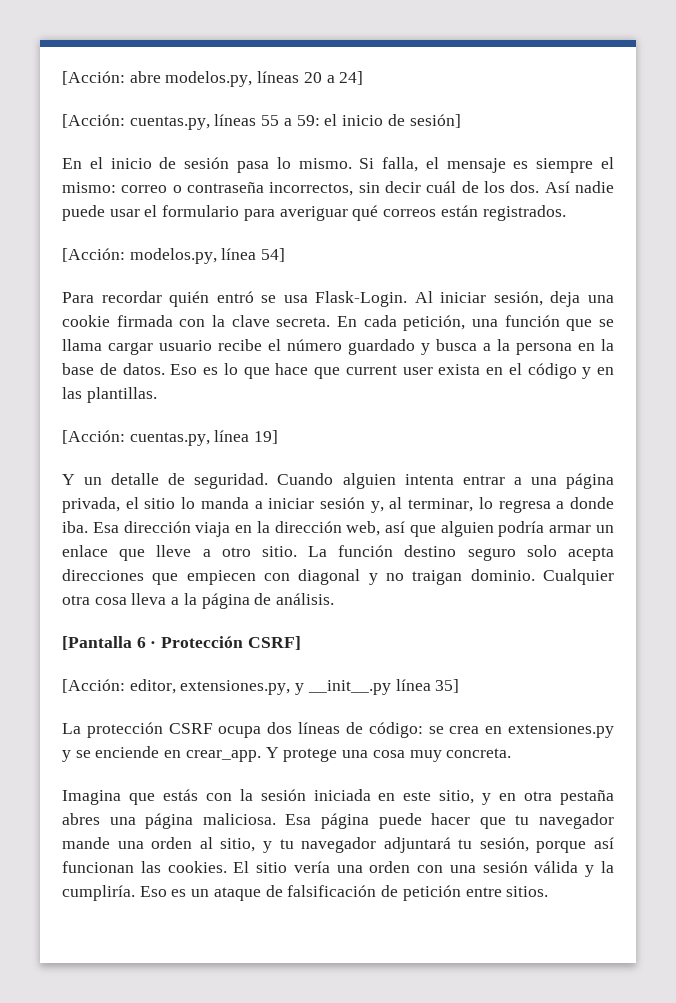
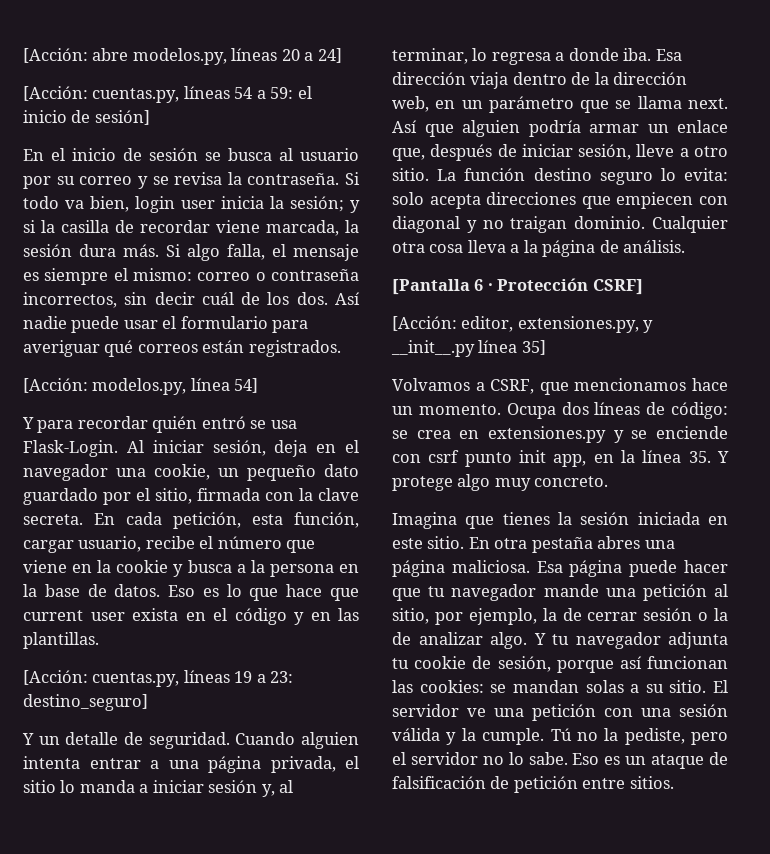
[261,115,280,126] 55 -> [234,87,253,99] 54
[236,157,375,173] pasa lo mismo. Si -> [205,148,359,161] [23,172,360,189] [23,196,360,213] [23,220,359,236] [23,244,220,261] se busca al usuario por su correo y se revisa la contraseña. Si todo va bien, login user inicia la sesión; y si la casilla de recordar viene marcada, la sesión dura más. Si algo
[62,292,94,303] Para -> [22,417,74,433] Y para
[588,295,614,303] [62,315,110,327] una cookie -> [316,440,359,453] [23,464,359,481] [23,488,192,505] en el navegador una cookie, un pequeño dato guardado por el sitio,
[472,315,614,331] [62,339,415,355] una función que se llama cargar usuario recibe el número guardado -> [252,512,359,528] [23,536,316,553] [23,560,169,573] esta función, cargar usuario, recibe el número que viene en la cookie
[214,430,279,444] línea 19] -> [183,670,294,683] [23,694,148,711] líneas 19 a 23: destino_seguro]
[235,525,253,533] en -> [512,72,591,85] dentro de
[385,521,406,533] así -> [435,96,728,113] [392,120,417,133] en un parámetro que se llama next. Así
[119,549,146,561] que -> [392,144,632,161] que, después de iniciar sesión,
(516, 554) none -> [660,168,728,181] lo evita:
[62,722,262,738] La protección CSRF ocupa -> [392,378,728,395] [392,403,556,419] Volvamos a CSRF, que mencionamos hace un momento. Ocupa
[164,747,512,762] en crear_app. Y protege una cosa muy concreta. -> [392,450,729,467] [392,474,609,491] con csrf punto init app, en la línea 35. Y protege algo muy concreto.
[162,789,232,801] estás con -> [502,512,550,525] tienes
[439,790,517,805] sitio, y en -> [427,536,490,549] sitio. En
[151,837,193,849] orden -> [642,584,707,601] petición
[262,837,473,853] y tu navegador adjuntará tu -> [434,608,728,625] [392,632,728,649] [392,656,492,669] por ejemplo, la de cerrar sesión o la de analizar algo. Y tu navegador adjunta tu cookie de
[167,861,411,873] cookies. El sitio vería una orden -> [419,680,728,693] [392,704,596,721] cookies: se mandan solas a su sitio. El servidor ve una petición
[62,885,135,901] cumpliría. -> [482,728,728,745] [392,752,568,765] cumple. Tú no la pediste, pero el servidor no lo sabe.

